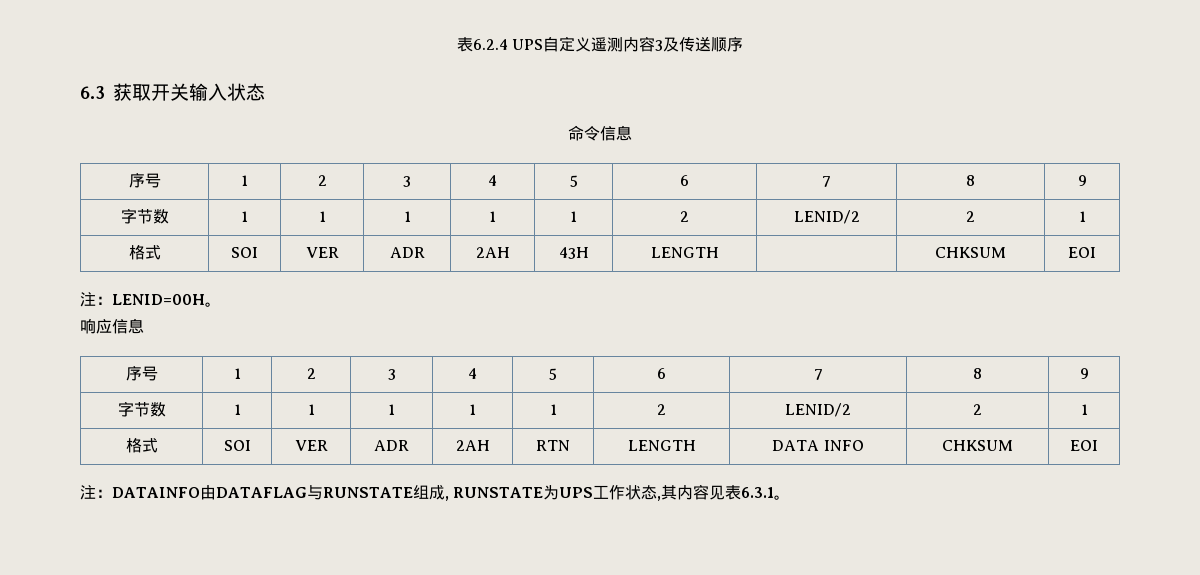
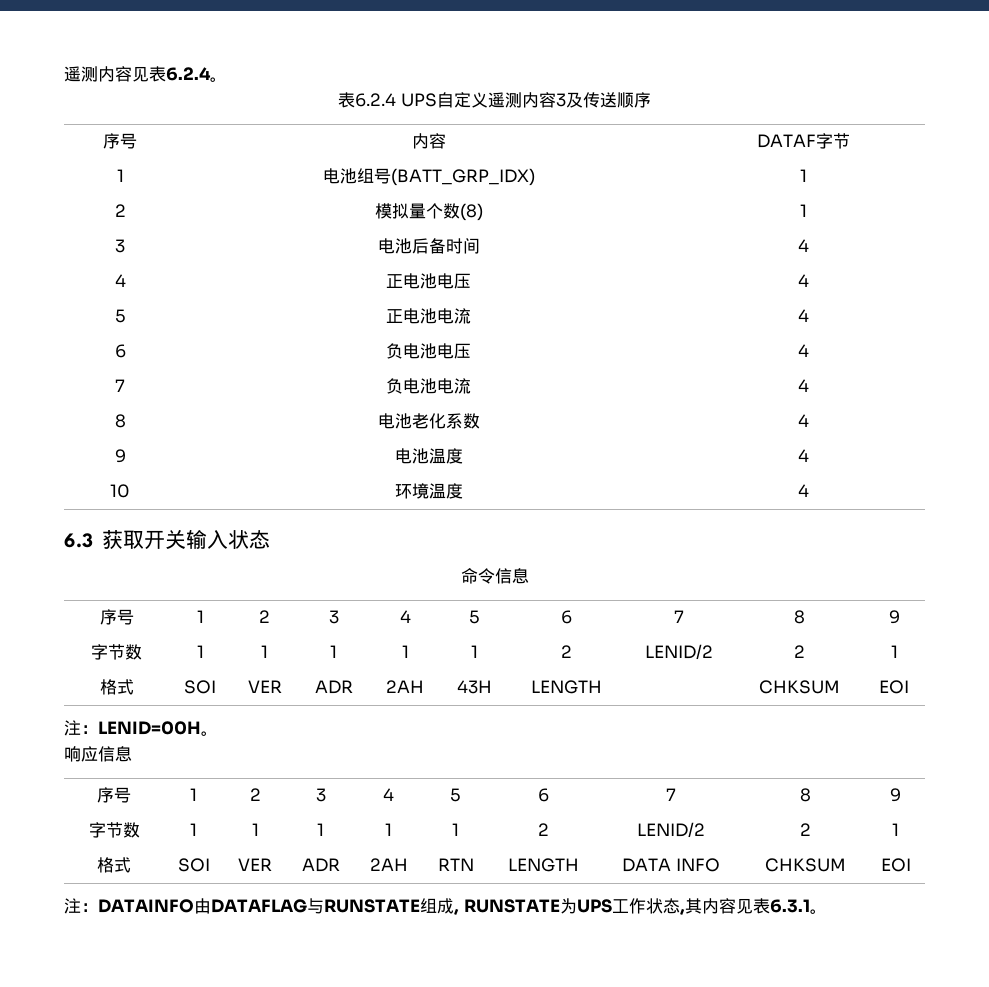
(456, 44) none -> [64,66,227,82] 遥测内容见表6.2.4。 //
(744, 44) none -> [103,133,137,149] [411,133,446,149] [756,133,850,149] [116,169,124,182] [322,168,535,186] [799,169,807,182] [114,204,126,217] [374,203,483,221] [799,204,807,217] [115,239,125,253] [377,238,480,254] [797,239,809,252] [114,274,126,287] [386,273,471,289] [797,274,809,287] [114,309,126,323] [386,308,471,324] [797,309,809,322] [114,344,126,358] [386,343,471,359] [797,344,809,357] [115,379,125,392] [386,378,471,394] [797,379,809,392] [114,414,126,428] [377,413,480,429] [797,414,809,427] [114,449,126,463] [394,448,463,464] [797,449,809,462] [110,484,130,498] [394,483,463,499] [797,484,809,497] // 序号 | 内容 | DATAF字节 // 1 | 电池组号(BATT_GRP_IDX) | 1 // 2 | 模拟量个数(8) | 1 // 3 | 电池后备时间 | 4 // 4 | 正电池电压 | 4 // 5 | 正电池电流 | 4 // 6 | 负电池电压 | 4 // 7 | 负电池电流 | 4 // 8 | 电池老化系数 | 4 // 9 | 电池温度 | 4 // 10 | 环境温度 | 4

